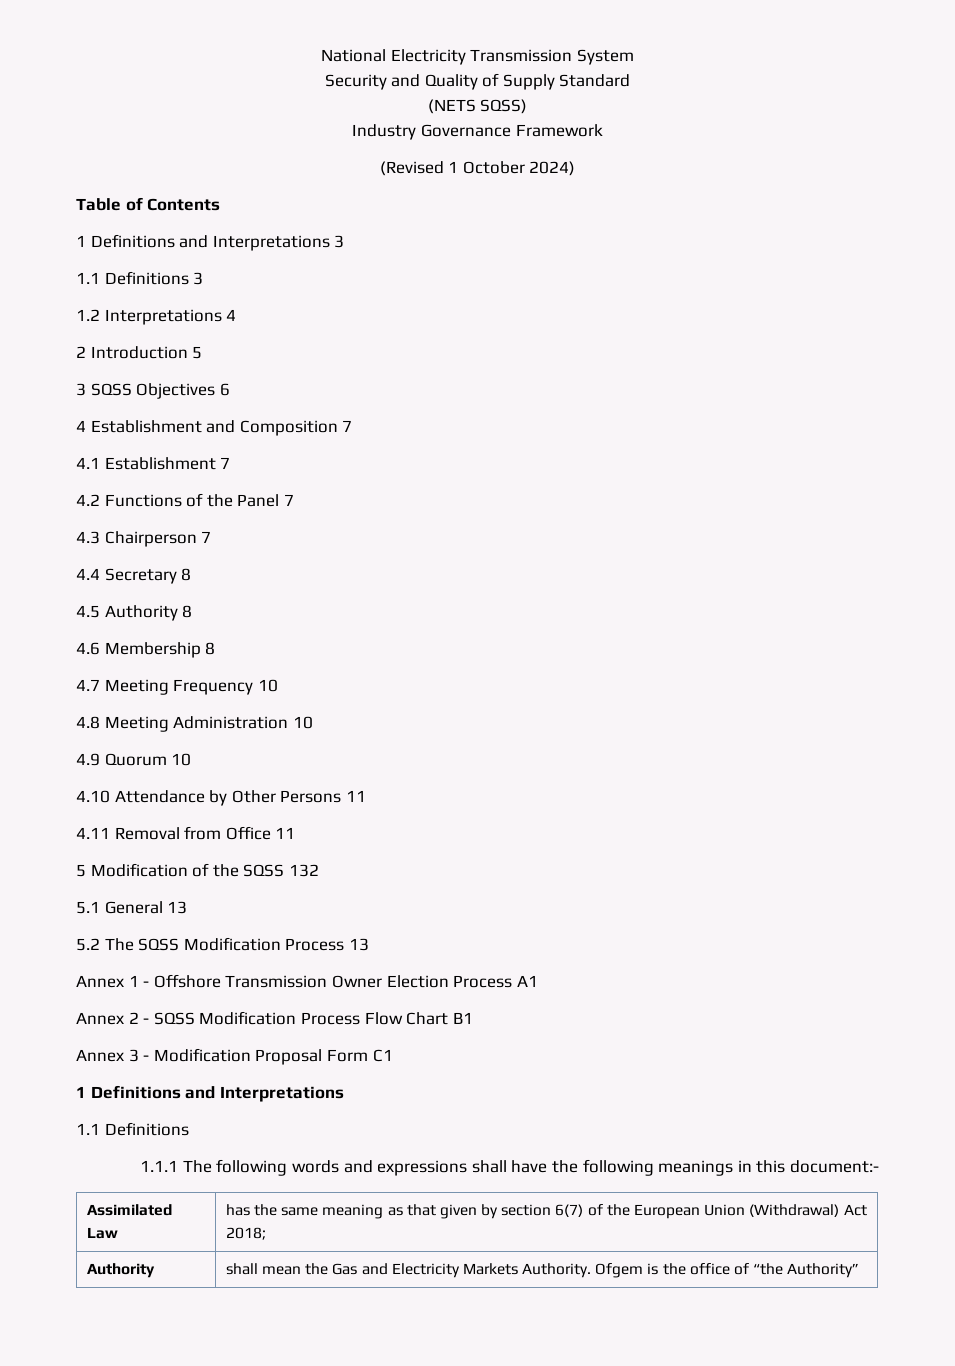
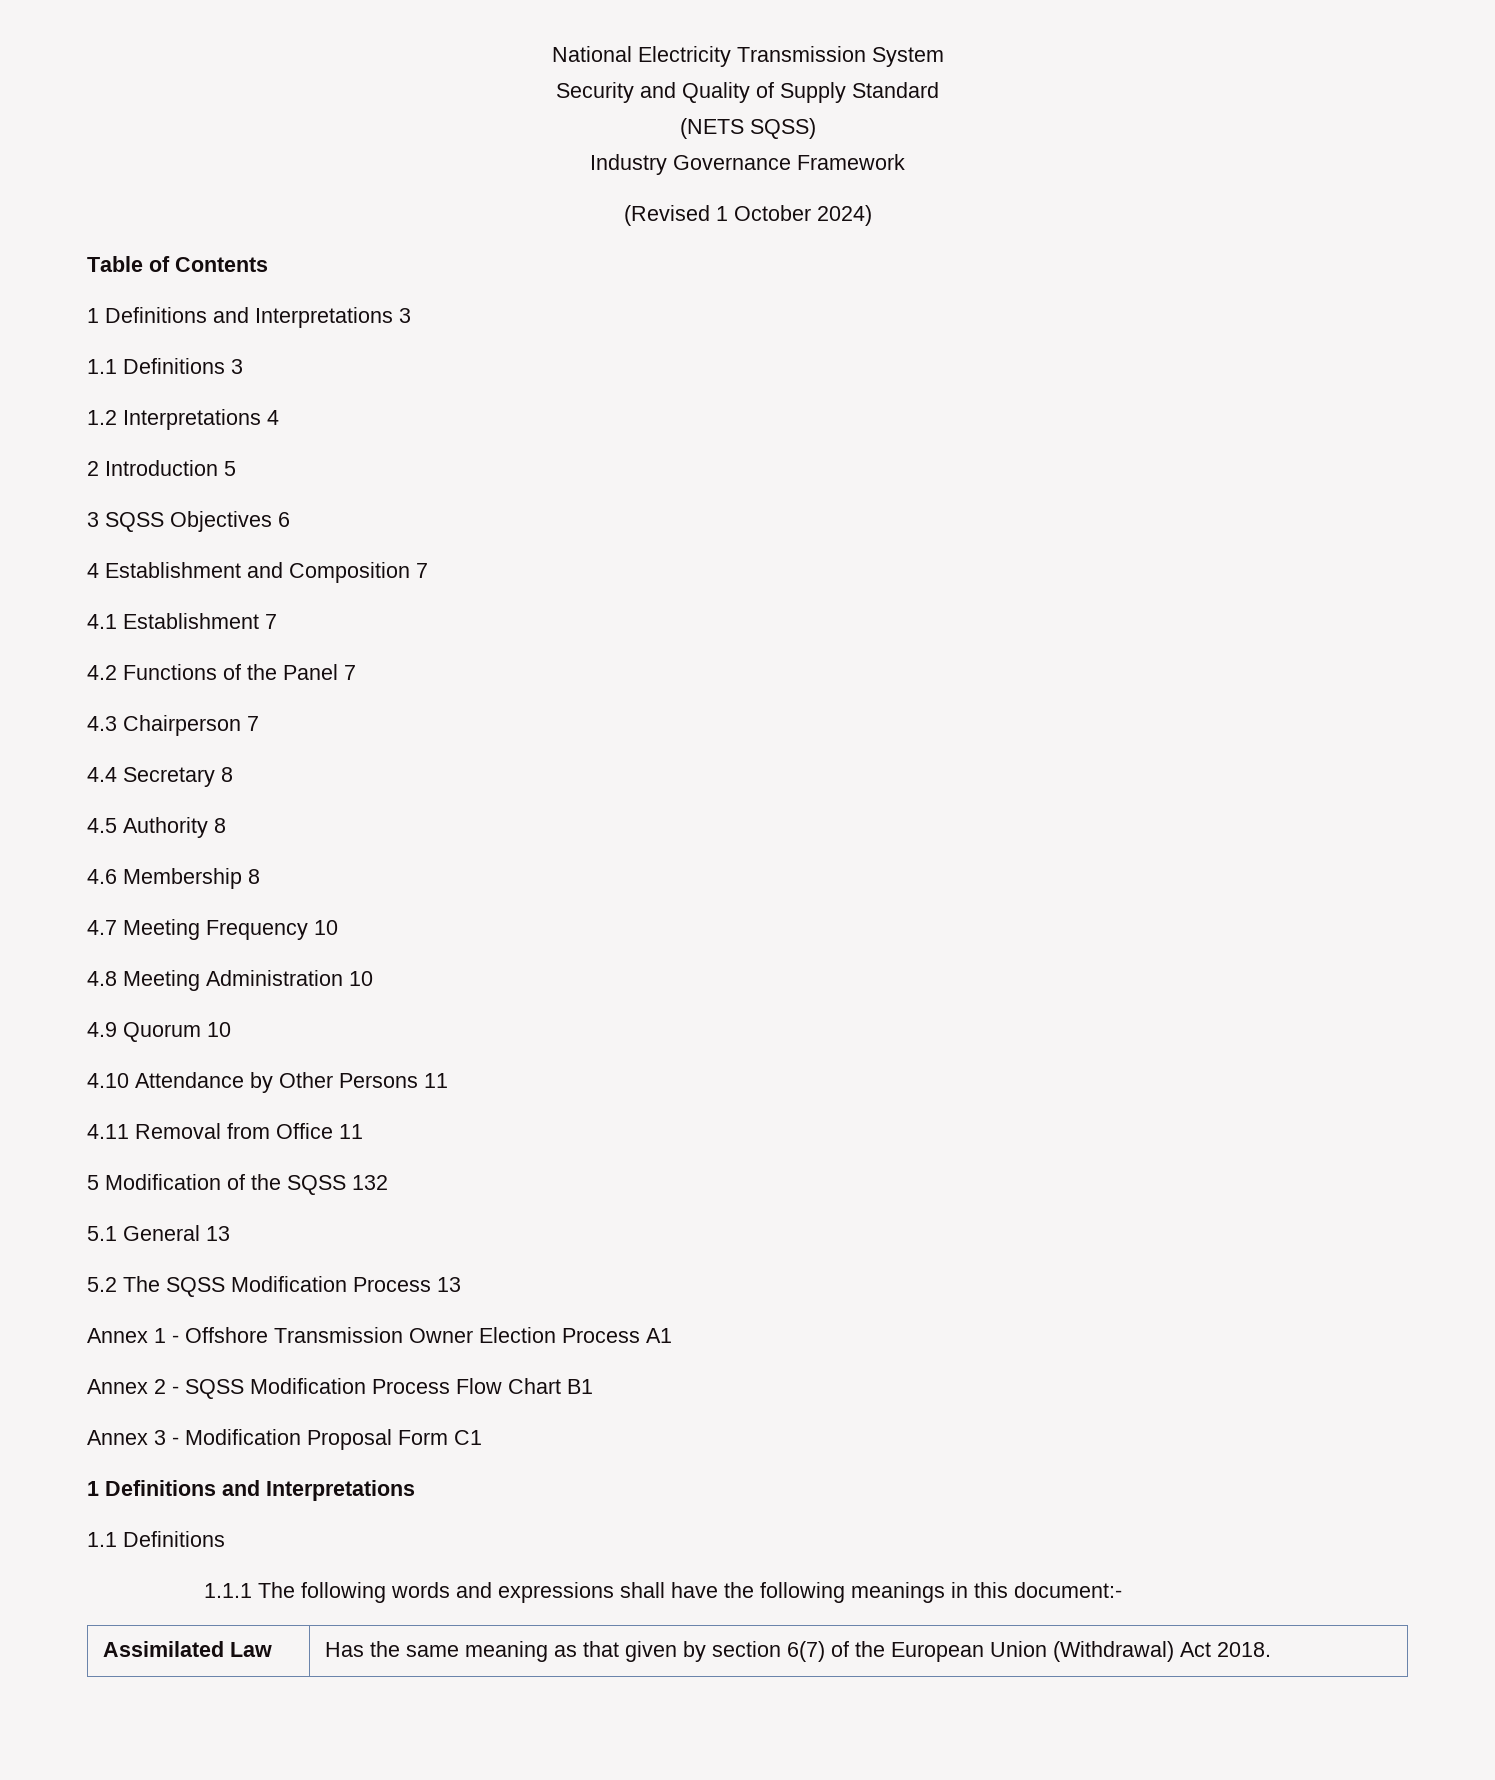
[225,1204,250,1216] has -> [324,1642,364,1657] Has
[225,1227,266,1240] [86,1263,155,1278] [225,1263,860,1278] 2018; // Authority | shall mean the Gas and Electricity Markets Authority. Ofgem is the office of “the Authority” -> [1216,1642,1271,1657] 2018.

